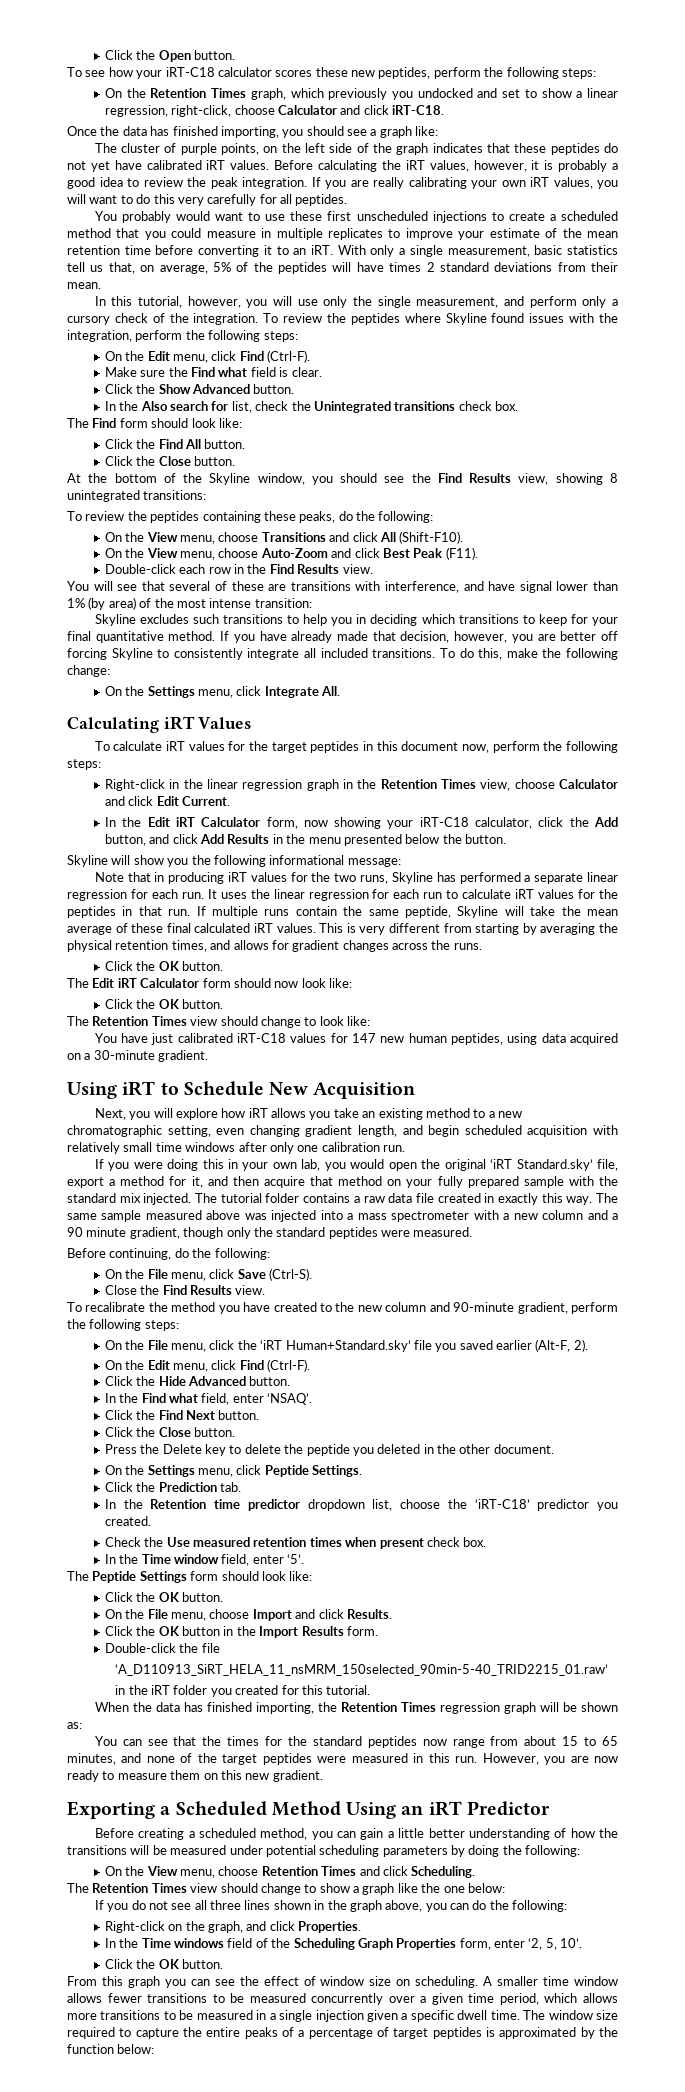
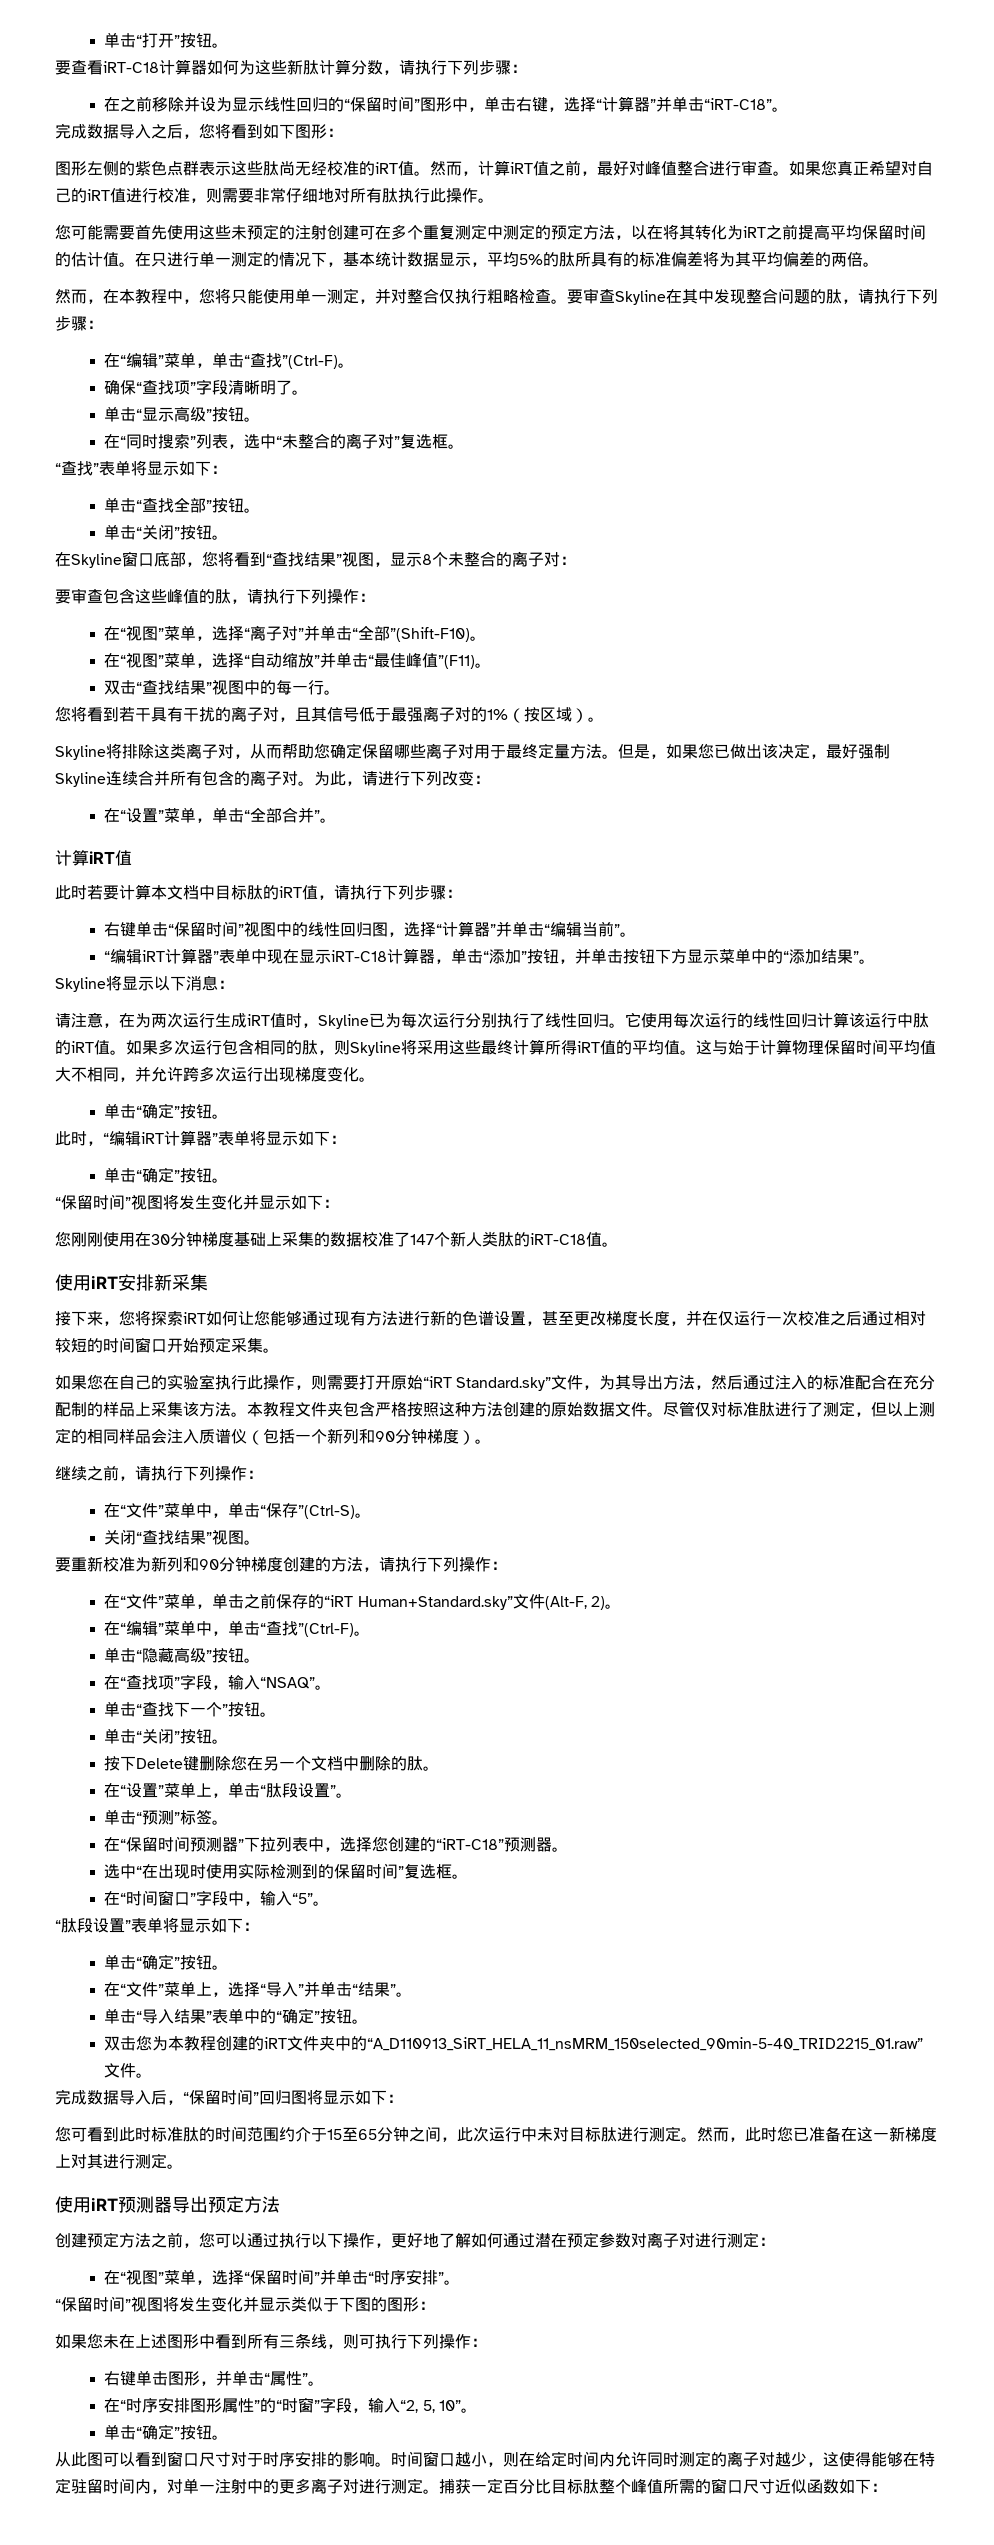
[104,50,236,62] [67,67,596,79] [104,88,618,100] [104,105,445,117] [67,126,439,138] [94,143,619,155] [67,160,619,172] [67,177,618,189] [67,194,348,206] [94,211,618,223] [67,228,619,240] [67,245,618,257] [67,262,618,274] [67,282,101,289] [94,296,619,308] [67,313,618,325] [67,330,298,342] [104,350,311,363] [104,367,322,377] [104,384,295,394] [104,401,519,413] [67,418,242,428] [104,439,246,449] [104,456,236,466] [67,473,618,485] [67,490,207,502] [67,511,434,523] [104,531,464,544] [104,547,478,560] [104,564,373,574] [67,581,619,593] [67,597,312,610] [94,614,618,626] [67,631,619,643] [67,648,619,660] [67,665,110,677] [104,686,341,698] [67,716,252,733] [94,741,619,753] [67,759,101,770] [104,779,619,791] [104,796,231,806] [104,817,619,829] [104,834,507,846] [67,855,401,867] [94,872,618,884] [67,889,618,901] [67,906,618,918] [67,923,619,935] [67,940,482,952] [104,961,224,971] [67,978,352,988] [104,999,224,1009] [67,1016,370,1028] [94,1033,618,1045] [67,1050,209,1062] [67,1081,416,1099] [94,1108,523,1120] [67,1125,619,1137] [67,1142,405,1154] [94,1159,619,1171] [67,1176,618,1188] [67,1193,618,1205] [67,1210,618,1222] [67,1227,473,1239] [67,1248,270,1260] [104,1268,313,1281] [104,1285,266,1295] [67,1302,618,1314] [67,1319,179,1331] [104,1339,588,1352] [104,1359,311,1372] [104,1376,291,1386] [104,1393,313,1405] [104,1410,260,1420] [104,1427,236,1437] [104,1444,554,1456] [104,1465,363,1477] [104,1482,242,1492] [104,1499,618,1511] [104,1516,151,1526] [104,1537,487,1549] [104,1554,305,1566] [67,1571,313,1583] [104,1592,224,1602] [104,1609,392,1621] [104,1626,378,1638] [104,1643,220,1653] [115,1664,609,1676] [115,1685,371,1697] [94,1702,618,1714] [67,1722,82,1729] [94,1736,619,1748] [67,1753,618,1765] [67,1770,323,1782] [67,1801,550,1819] [94,1828,618,1840] [67,1845,581,1857] [104,1866,476,1878] [67,1883,505,1895] [94,1900,568,1912] [104,1921,362,1933] [104,1938,583,1950] [104,1959,224,1969] [67,1976,618,1988] [67,1993,619,2005] [67,2010,618,2022] [67,2027,618,2039] [67,2044,155,2054] Click the Open button. // To see how your iRT-C18 calculator scores these new peptides, perform the following steps: // On the Retention Times graph, which previously you undocked and set to show a linear regression, right-click, choose Calculator and click iRT-C18. // Once the data has finished importing, you should see a graph like: // The cluster of purple points, on the left side of the graph indicates that these peptides do not yet have calibrated iRT values. Before calculating the iRT values, however, it is probably a good idea to review the peak integration. If you are really calibrating your own iRT values, you will want to do this very carefully for all peptides. // You probably would want to use these first unscheduled injections to create a scheduled method that you could measure in multiple replicates to improve your estimate of the mean retention time before converting it to an iRT. With only a single measurement, basic statistics tell us that, on average, 5% of the peptides will have times 2 standard deviations from their mean. // In this tutorial, however, you will use only the single measurement, and perform only a cursory check of the integration. To review the peptides where Skyline found issues with the integration, perform the following steps: // On the Edit menu, click Find (Ctrl-F). // Make sure the Find what field is clear. // Click the Show Advanced button. // In the Also search for list, check the Unintegrated transitions check box. // The Find form should look like: // Click the Find All button. // Click the Close button. // At the bottom of the Skyline window, you should see the Find Results view, showing 8 unintegrated transitions: // To review the peptides containing these peaks, do the following: // On the View menu, choose Transitions and click All (Shift-F10). // On the View menu, choose Auto-Zoom and click Best Peak (F11). // Double-click each row in the Find Results view. // You will see that several of these are transitions with interference, and have signal lower than 1% (by area) of the most intense transition: // Skyline excludes such transitions to help you in deciding which transitions to keep for your final quantitative method. If you have already made that decision, however, you are better off forcing Skyline to consistently integrate all included transitions. To do this, make the following change: // On the Settings menu, click Integrate All. // Calculating iRT Values // To calculate iRT values for the target peptides in this document now, perform the following steps: // Right-click in the linear regression graph in the Retention Times view, choose Calculator and click Edit Current. // In the Edit iRT Calculator form, now showing your iRT-C18 calculator, click the Add button, and click Add Results in the menu presented below the button. // Skyline will show you the following informational message: // Note that in producing iRT values for the two runs, Skyline has performed a separate linear regression for each run. It uses the linear regression for each run to calculate iRT values for the peptides in that run. If multiple runs contain the same peptide, Skyline will take the mean average of these final calculated iRT values. This is very different from starting by averaging the physical retention times, and allows for gradient changes across the runs. // Click the OK button. // The Edit iRT Calculator form should now look like: // Click the OK button. // The Retention Times view should change to look like: // You have just calibrated iRT-C18 values for 147 new human peptides, using data acquired on a 30-minute gradient. // Using iRT to Schedule New Acquisition // Next, you will explore how iRT allows you take an existing method to a new chromatographic setting, even changing gradient length, and begin scheduled acquisition with relatively small time windows after only one calibration run. // If you were doing this in your own lab, you would open the original ‘iRT Standard.sky’ file, export a method for it, and then acquire that method on your fully prepared sample with the standard mix injected. The tutorial folder contains a raw data file created in exactly this way. The same sample measured above was injected into a mass spectrometer with a new column and a 90 minute gradient, though only the standard peptides were measured. // Before continuing, do the following: // On the File menu, click Save (Ctrl-S). // Close the Find Results view. // To recalibrate the method you have created to the new column and 90-minute gradient, perform the following steps: // On the File menu, click the ‘iRT Human+Standard.sky’ file you saved earlier (Alt-F, 2). // On the Edit menu, click Find (Ctrl-F). // Click the Hide Advanced button. // In the Find what field, enter ‘NSAQ’. // Click the Find Next button. // Click the Close button. // Press the Delete key to delete the peptide you deleted in the other document. // On the Settings menu, click Peptide Settings. // Click the Prediction tab. // In the Retention time predictor dropdown list, choose the ‘iRT-C18’ predictor you created. // Check the Use measured retention times when present check box. // In the Time window field, enter ‘5’. // The Peptide Settings form should look like: // Click the OK button. // On the File menu, choose Import and click Results. // Click the OK button in the Import Results form. // Double-click the file // ‘A_D110913_SiRT_HELA_11_nsMRM_150selected_90min-5-40_TRID2215_01.raw’ // in the iRT folder you created for this tutorial. // When the data has finished importing, the Retention Times regression graph will be shown as: // You can see that the times for the standard peptides now range from about 15 to 65 minutes, and none of the target peptides were measured in this run. However, you are now ready to measure them on this new gradient. // Exporting a Scheduled Method Using an iRT Predictor // Before creating a scheduled method, you can gain a little better understanding of how the transitions will be measured under potential scheduling parameters by doing the following: // On the View menu, choose Retention Times and click Scheduling. // The Retention Times view should change to show a graph like the one below: // If you do not see all three lines shown in the graph above, you can do the following: // Right-click on the graph, and click Properties. // In the Time windows field of the Scheduling Graph Properties form, enter ‘2, 5, 10’. // Click the OK button. // From this graph you can see the effect of window size on scheduling. A smaller time window allows fewer transitions to be measured concurrently over a given time period, which allows more transitions to be measured in a single injection given a specific dwell time. The window size required to capture the entire peaks of a percentage of target peptides is approximated by the function below: -> [104,32,229,48] [55,59,527,75] [104,96,789,112] [55,123,343,139] [55,160,933,176] [55,188,494,203] [55,224,926,240] [55,251,879,267] [55,288,938,305] [55,316,103,331] [104,352,355,369] [104,379,309,395] [104,406,261,422] [104,433,465,449] [55,460,227,476] [104,497,261,513] [104,524,229,540] [55,551,576,568] [55,588,375,604] [104,625,487,642] [104,652,492,669] [104,679,341,695] [55,706,604,723] [55,743,890,760] [55,770,490,787] [104,807,337,823] [55,850,132,866] [55,884,462,900] [104,921,637,937] [104,948,876,964] [55,975,234,992] [55,1012,929,1029] [55,1039,936,1056] [55,1066,375,1082] [104,1103,229,1119] [55,1130,346,1146] [104,1167,229,1183] [55,1194,339,1210] [55,1231,618,1247] [55,1274,208,1291] [55,1310,926,1326] [55,1337,279,1353] [55,1374,936,1391] [55,1401,935,1417] [55,1428,491,1445] [55,1465,263,1481] [104,1502,372,1519] [104,1529,261,1545] [55,1556,507,1572] [104,1593,622,1610] [104,1620,371,1637] [104,1647,261,1663] [104,1674,332,1690] [104,1701,277,1717] [104,1728,229,1744] [104,1755,440,1771] [104,1782,353,1798] [104,1809,229,1825] [104,1836,569,1852] [104,1863,469,1879] [104,1890,330,1906] [55,1917,259,1933] [104,1954,229,1970] [104,1981,413,1997] [104,2008,369,2024] [104,2035,924,2051] [104,2063,153,2078] [55,2089,403,2105] [55,2126,937,2142] [55,2153,183,2169] [55,2196,280,2213] [55,2232,775,2248] [104,2269,461,2285] [55,2296,435,2312] [55,2333,487,2349] [104,2370,325,2386] [104,2397,478,2413] [104,2424,229,2440] [55,2451,935,2467] [55,2478,887,2494] 单击“打开”按钮。 // 要查看iRT-C18计算器如何为这些新肽计算分数，请执行下列步骤： // 在之前移除并设为显示线性回归的“保留时间”图形中，单击右键，选择“计算器”并单击“iRT-C18”。 // 完成数据导入之后，您将看到如下图形： // 图形左侧的紫色点群表示这些肽尚无经校准的iRT值。然而，计算iRT值之前，最好对峰值整合进行审查。如果您真正希望对自己的iRT值进行校准，则需要非常仔细地对所有肽执行此操作。 // 您可能需要首先使用这些未预定的注射创建可在多个重复测定中测定的预定方法，以在将其转化为iRT之前提高平均保留时间的估计值。在只进行单一测定的情况下，基本统计数据显示，平均5%的肽所具有的标准偏差将为其平均偏差的两倍。 // 然而，在本教程中，您将只能使用单一测定，并对整合仅执行粗略检查。要审查Skyline在其中发现整合问题的肽，请执行下列步骤： // 在“编辑”菜单，单击“查找”(Ctrl-F)。 // 确保“查找项”字段清晰明了。 // 单击“显示高级”按钮。 // 在“同时搜索”列表，选中“未整合的离子对”复选框。 // “查找”表单将显示如下： // 单击“查找全部”按钮。 // 单击“关闭”按钮。 // 在Skyline窗口底部，您将看到“查找结果”视图，显示8个未整合的离子对： // 要审查包含这些峰值的肽，请执行下列操作： // 在“视图”菜单，选择“离子对”并单击“全部”(Shift-F10)。 // 在“视图”菜单，选择“自动缩放”并单击“最佳峰值”(F11)。 // 双击“查找结果”视图中的每一行。 // 您将看到若干具有干扰的离子对，且其信号低于最强离子对的1%（按区域）。 // Skyline将排除这类离子对，从而帮助您确定保留哪些离子对用于最终定量方法。但是，如果您已做出该决定，最好强制Skyline连续合并所有包含的离子对。为此，请进行下列改变： // 在“设置”菜单，单击“全部合并”。 // 计算iRT值 // 此时若要计算本文档中目标肽的iRT值，请执行下列步骤： // 右键单击“保留时间”视图中的线性回归图，选择“计算器”并单击“编辑当前”。 // “编辑iRT计算器”表单中现在显示iRT-C18计算器，单击“添加”按钮，并单击按钮下方显示菜单中的“添加结果”。 // Skyline将显示以下消息： // 请注意，在为两次运行生成iRT值时，Skyline已为每次运行分别执行了线性回归。它使用每次运行的线性回归计算该运行中肽的iRT值。如果多次运行包含相同的肽，则Skyline将采用这些最终计算所得iRT值的平均值。这与始于计算物理保留时间平均值大不相同，并允许跨多次运行出现梯度变化。 // 单击“确定”按钮。 // 此时，“编辑iRT计算器”表单将显示如下： // 单击“确定”按钮。 // “保留时间”视图将发生变化并显示如下： // 您刚刚使用在30分钟梯度基础上采集的数据校准了147个新人类肽的iRT-C18值。 // 使用iRT安排新采集 // 接下来，您将探索iRT如何让您能够通过现有方法进行新的色谱设置，甚至更改梯度长度，并在仅运行一次校准之后通过相对较短的时间窗口开始预定采集。 // 如果您在自己的实验室执行此操作，则需要打开原始“iRT Standard.sky”文件，为其导出方法，然后通过注入的标准配合在充分配制的样品上采集该方法。本教程文件夹包含严格按照这种方法创建的原始数据文件。尽管仅对标准肽进行了测定，但以上测定的相同样品会注入质谱仪（包括一个新列和90分钟梯度）。 // 继续之前，请执行下列操作： // 在“文件”菜单中，单击“保存”(Ctrl-S)。 // 关闭“查找结果”视图。 // 要重新校准为新列和90分钟梯度创建的方法，请执行下列操作： // 在“文件”菜单，单击之前保存的“iRT Human+Standard.sky”文件(Alt-F, 2)。 // 在“编辑”菜单中，单击“查找”(Ctrl-F)。 // 单击“隐藏高级”按钮。 // 在“查找项”字段，输入“NSAQ”。 // 单击“查找下一个”按钮。 // 单击“关闭”按钮。 // 按下Delete键删除您在另一个文档中删除的肽。 // 在“设置”菜单上，单击“肽段设置”。 // 单击“预测”标签。 // 在“保留时间预测器”下拉列表中，选择您创建的“iRT-C18”预测器。 // 选中“在出现时使用实际检测到的保留时间”复选框。 // 在“时间窗口”字段中，输入“5”。 // “肽段设置”表单将显示如下： // 单击“确定”按钮。 // 在“文件”菜单上，选择“导入”并单击“结果”。 // 单击“导入结果”表单中的“确定”按钮。 // 双击您为本教程创建的iRT文件夹中的“A_D110913_SiRT_HELA_11_nsMRM_150selected_90min-5-40_TRID2215_01.raw”文件。 // 完成数据导入后，“保留时间”回归图将显示如下： // 您可看到此时标准肽的时间范围约介于15至65分钟之间，此次运行中未对目标肽进行测定。然而，此时您已准备在这一新梯度上对其进行测定。 // 使用iRT预测器导出预定方法 // 创建预定方法之前，您可以通过执行以下操作，更好地了解如何通过潜在预定参数对离子对进行测定： // 在“视图”菜单，选择“保留时间”并单击“时序安排”。 // “保留时间”视图将发生变化并显示类似于下图的图形： // 如果您未在上述图形中看到所有三条线，则可执行下列操作： // 右键单击图形，并单击“属性”。 // 在“时序安排图形属性”的“时窗”字段，输入“2, 5, 10”。 // 单击“确定”按钮。 // 从此图可以看到窗口尺寸对于时序安排的影响。时间窗口越小，则在给定时间内允许同时测定的离子对越少，这使得能够在特定驻留时间内，对单一注射中的更多离子对进行测定。捕获一定百分比目标肽整个峰值所需的窗口尺寸近似函数如下：

